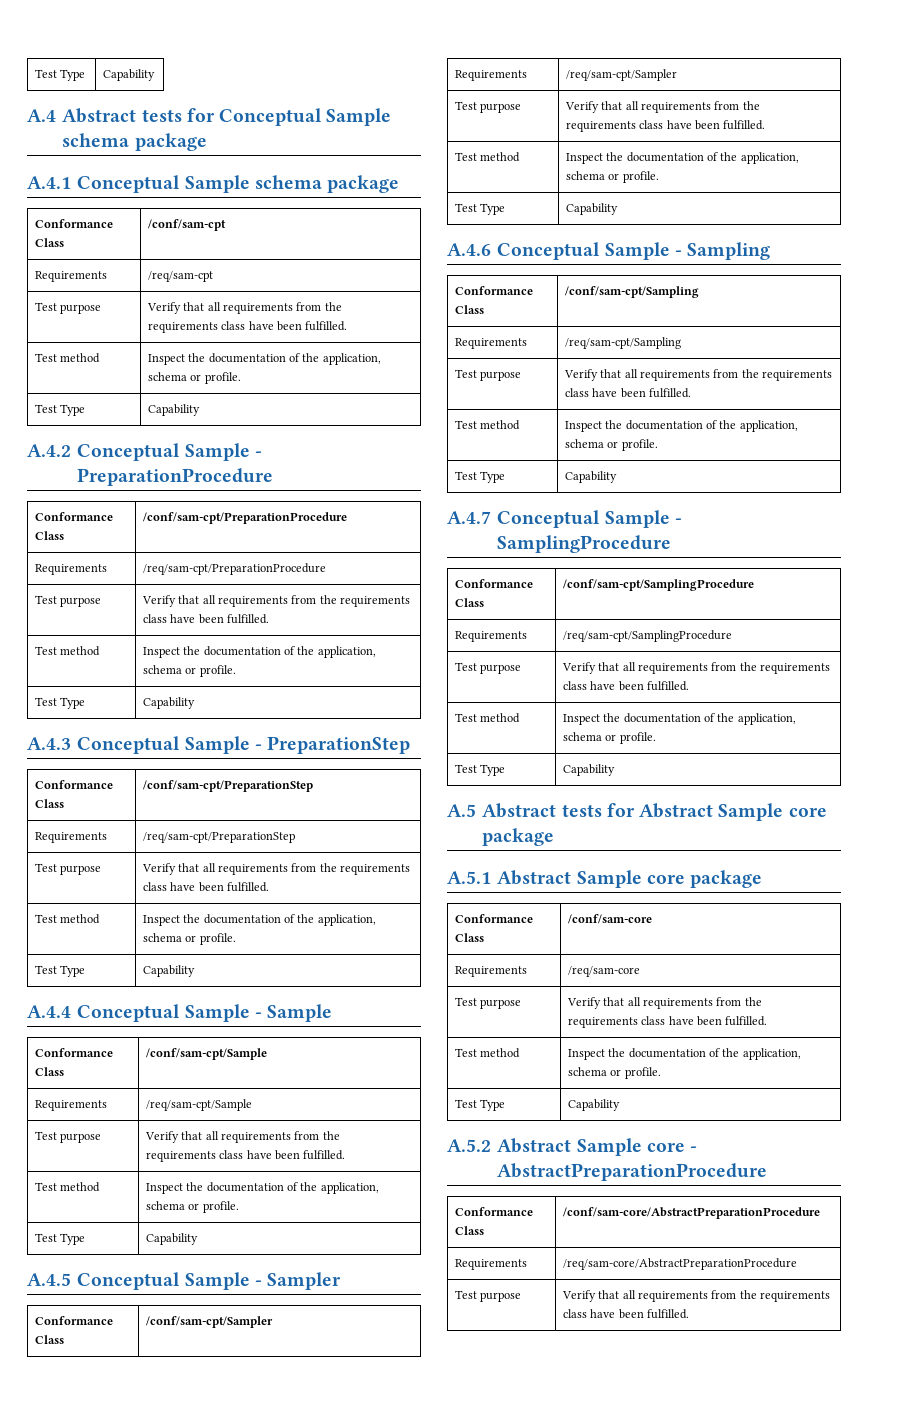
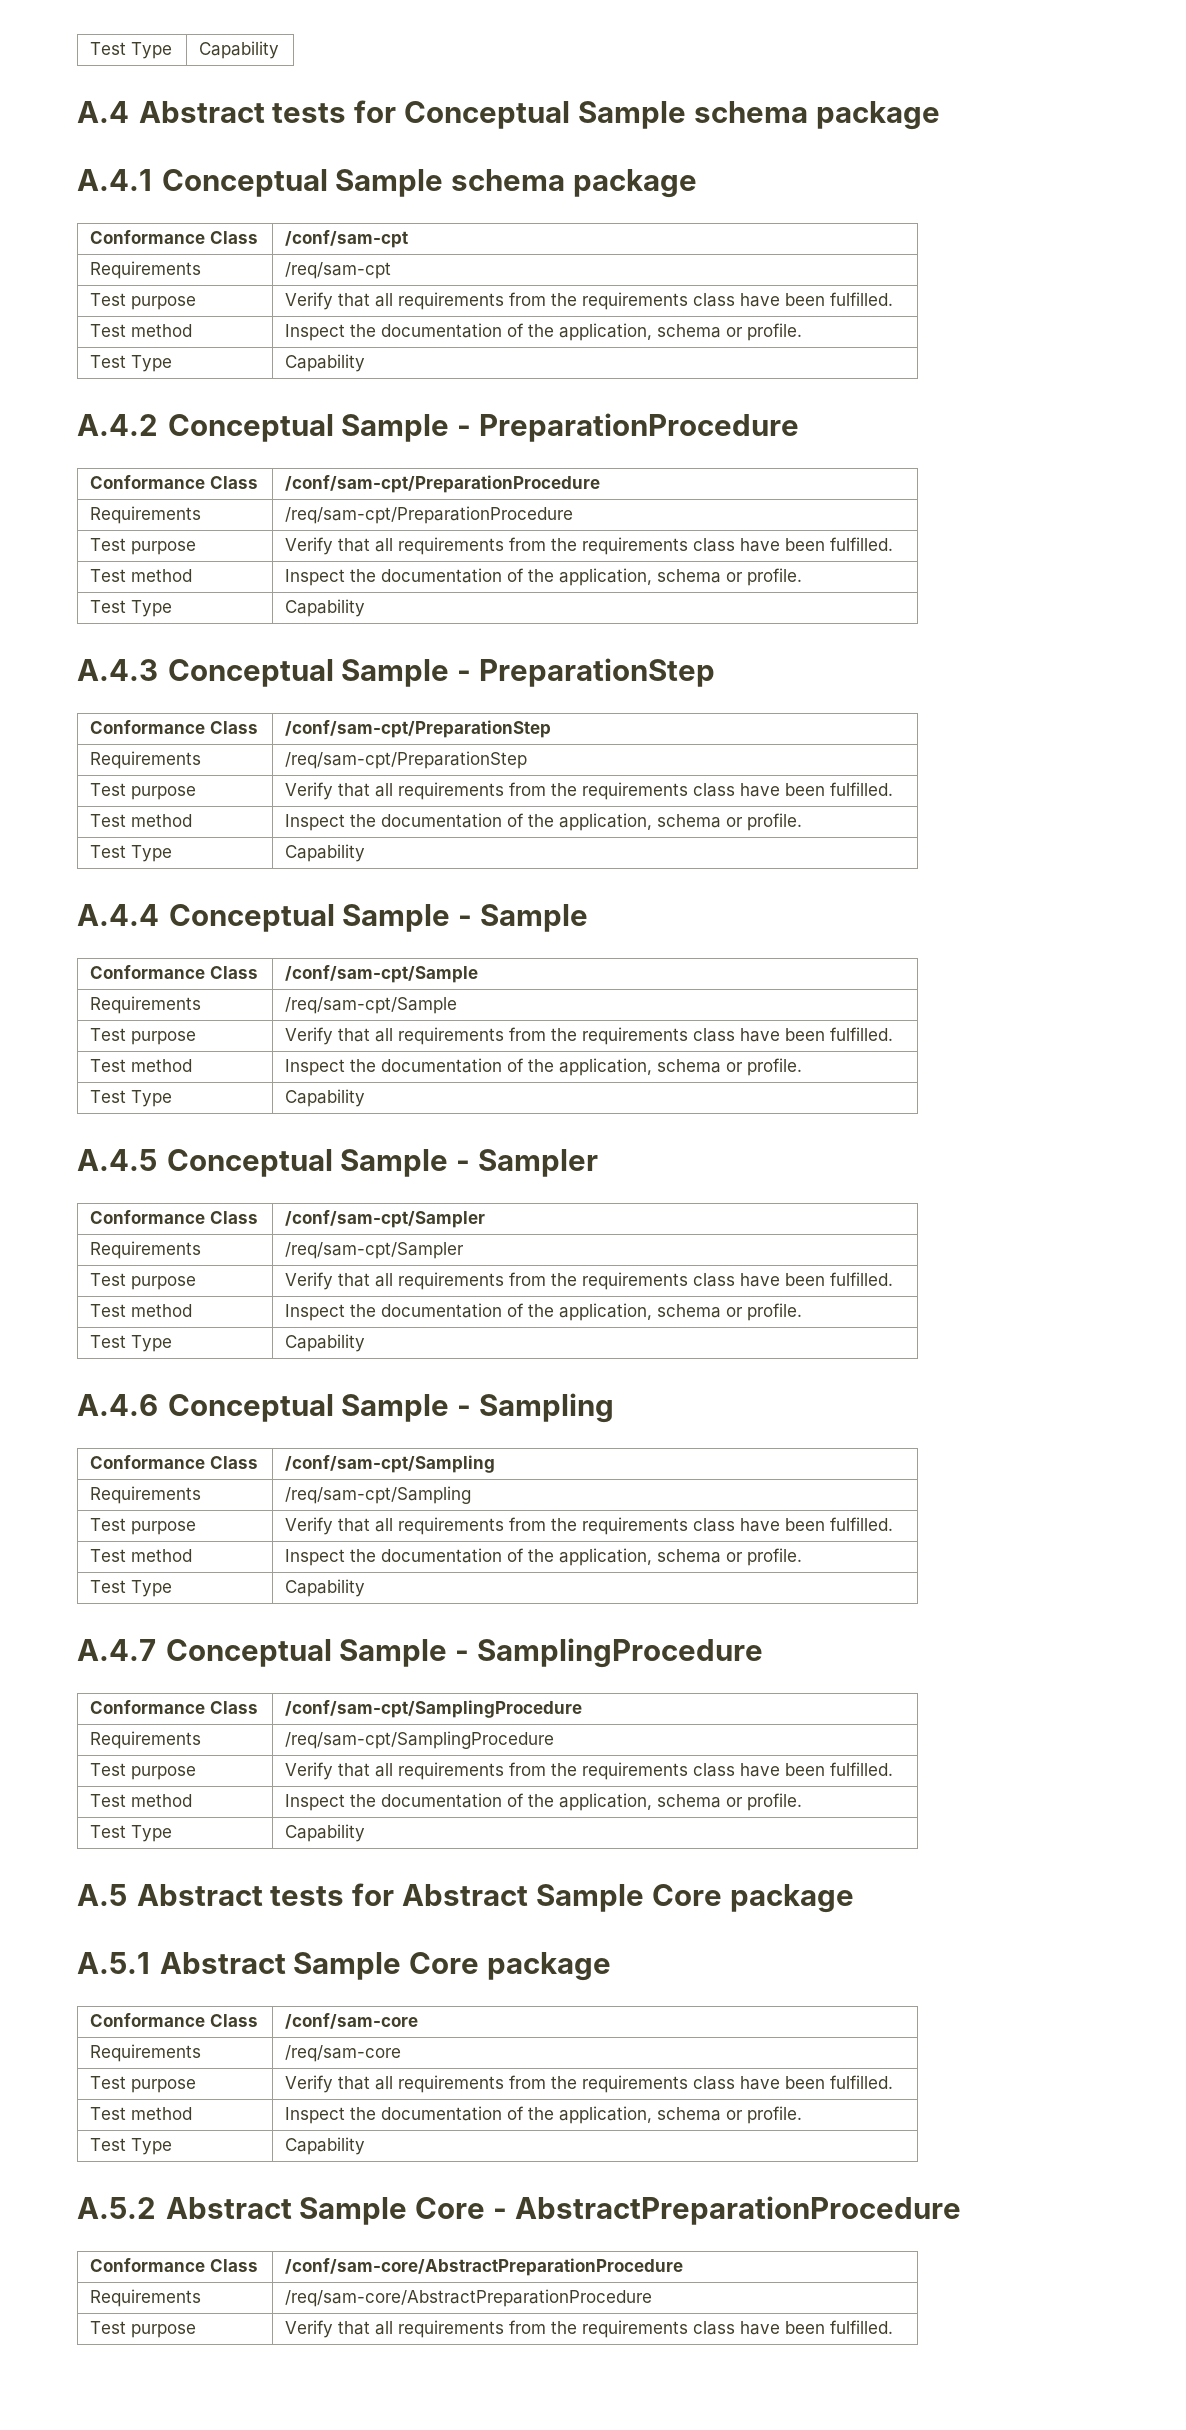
[788,808,827,817] core -> [652,1884,723,1906] Core
[646,875,685,884] core -> [409,1952,480,1974] Core
[646,1143,685,1152] core -> [415,2197,486,2219] Core

